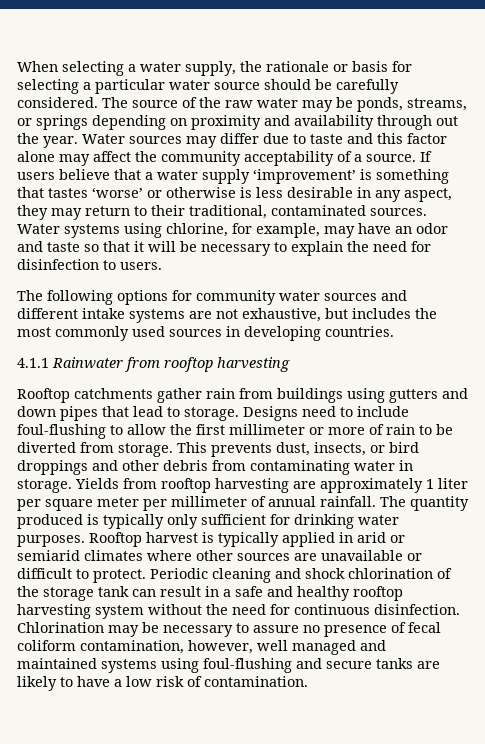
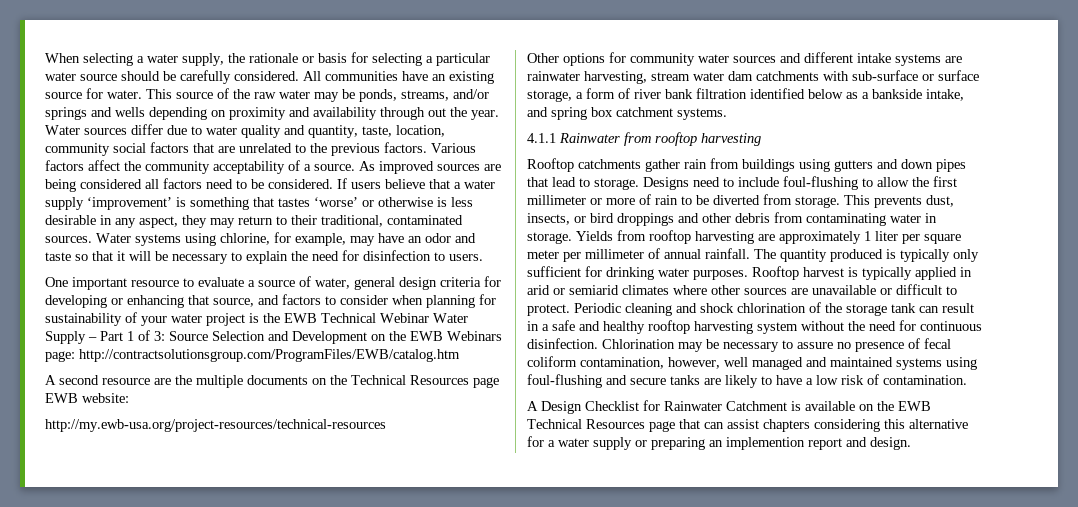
[102,97,128,108] The -> [303,71,494,84] [45,88,172,99] All communities have an existing source for water. This
[17,115,88,130] or springs -> [453,89,489,99] [45,107,145,120] and/or springs and wells
[186,136,217,148] may -> (127, 131) none
[310,133,447,144] [17,151,90,166] taste and this factor alone may -> [206,125,445,138] [45,142,476,156] [45,160,84,171] water quality and quantity, taste, location, community social factors that are unrelated to the previous factors. Various factors
(416, 158) none -> [359,161,501,174] [45,178,333,192] As improved sources are being considered all factors need to be considered.
[17,290,113,305] The following -> [45,276,501,290] [45,294,496,308] [45,312,468,326] [45,330,502,344] [45,349,460,362] [45,375,499,388] [45,393,129,403] [45,419,386,432] [527,53,559,63] One important resource to evaluate a source of water, general design criteria for developing or enhancing that source, and factors to consider when planning for sustainability of your water project is the EWB Technical Webinar Water Supply – Part 1 of 3: Source Selection and Development on the EWB Webinars page: http://contractsolutionsgroup.com/ProgramFiles/EWB/catalog.htm // A second resource are the multiple documents on the Technical Resources page EWB website: // http://my.ewb-usa.org/project-resources/technical-resources // Other
[216,308,437,322] [17,326,394,341] not exhaustive, but includes the most commonly used sources in developing countries. -> [527,70,979,84] [527,88,964,102] [527,107,727,120] rainwater harvesting, stream water dam catchments with sub-surface or surface storage, a form of river bank filtration identified below as a bankside intake, and spring box catchment systems.
(308, 681) none -> [527,400,931,414] [527,419,968,432] [527,436,911,450] // A Design Checklist for Rainwater Catchment is available on the EWB Technical Resources page that can assist chapters considering this alternative for a water supply or preparing an implemention report and design.

